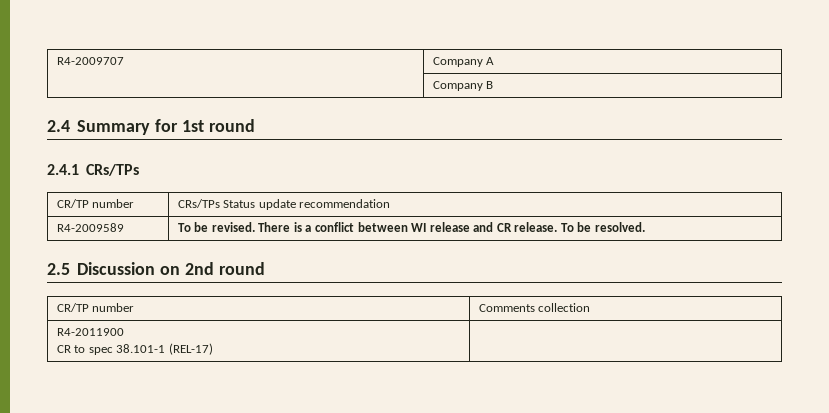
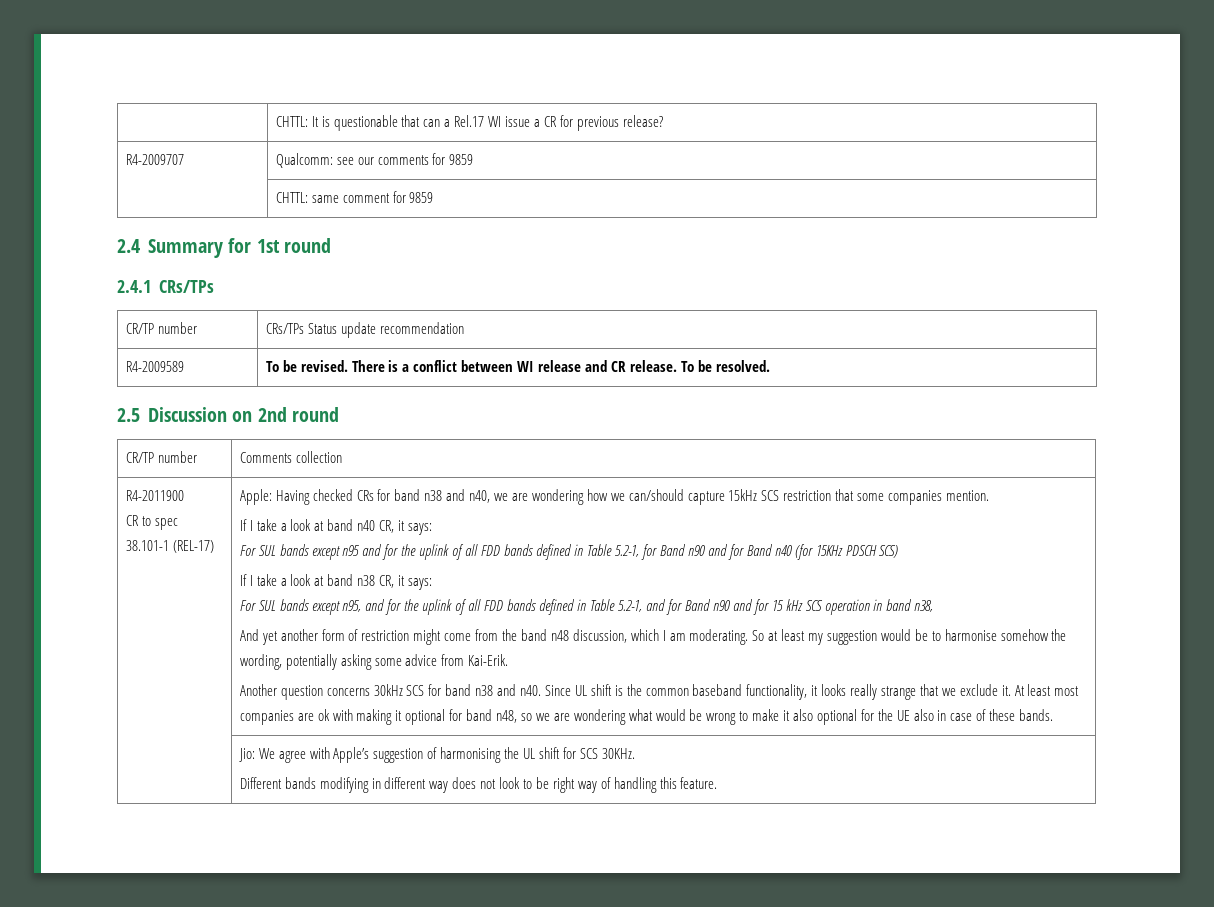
[56,57,124,65] [432,57,495,67] [432,81,494,91] R4-2009707 | Company A // | Company B -> [275,115,663,131] [125,154,184,165] [275,153,474,168] [275,191,434,203] | CHTTL: It is questionable that can a Rel.17 WI issue a CR for previous release? // R4-2009707 | Qualcomm: see our comments for 9859 // | CHTTL: same comment for 9859
(213, 349) none -> [239,489,989,505] [239,519,432,535] [239,544,899,560] [239,574,432,590] [239,599,934,615] [239,629,1067,645] [239,654,509,670] [239,684,1080,700] [239,709,1054,725] [238,747,635,763] [239,777,718,793] Apple: Having checked CRs for band n38 and n40, we are wondering how we can/should capture 15kHz SCS restriction that some companies mention. // If I take a look at band n40 CR, it says: // For SUL bands except n95 and for the uplink of all FDD bands defined in Table 5.2-1, for Band n90 and for Band n40 (for 15KHz PDSCH SCS) // If I take a look at band n38 CR, it says: // For SUL bands except n95, and for the uplink of all FDD bands defined in Table 5.2-1, and for Band n90 and for 15 kHz SCS operation in band n38, // And yet another form of restriction might come from the band n48 discussion, which I am moderating. So at least my suggestion would be to harmonise somehow the wording, potentially asking some advice from Kai-Erik. // Another question concerns 30kHz SCS for band n38 and n40. Since UL shift is the common baseband functionality, it looks really strange that we exclude it. At least most companies are ok with making it optional for band n48, so we are wondering what would be wrong to make it also optional for the UE also in case of these bands. // | Jio: We agree with Apple’s suggestion of harmonising the UL shift for SCS 30KHz. // Different bands modifying in different way does not look to be right way of handling this feature.

